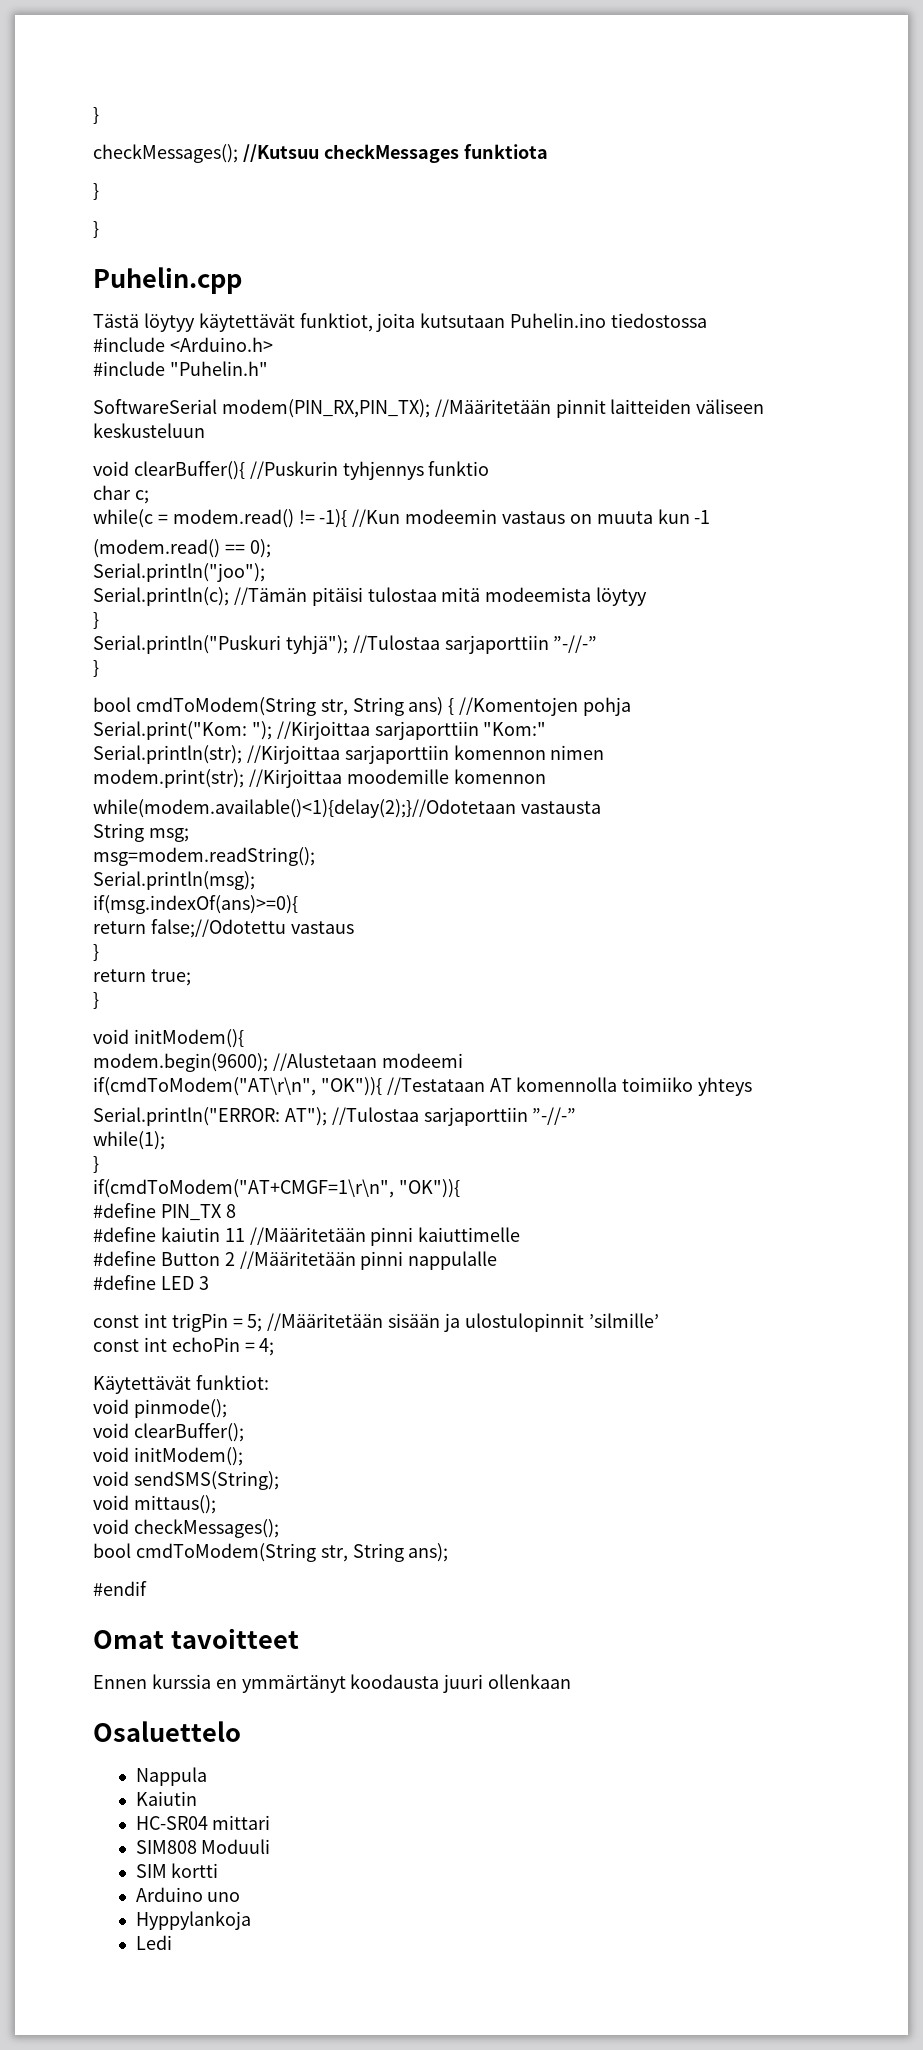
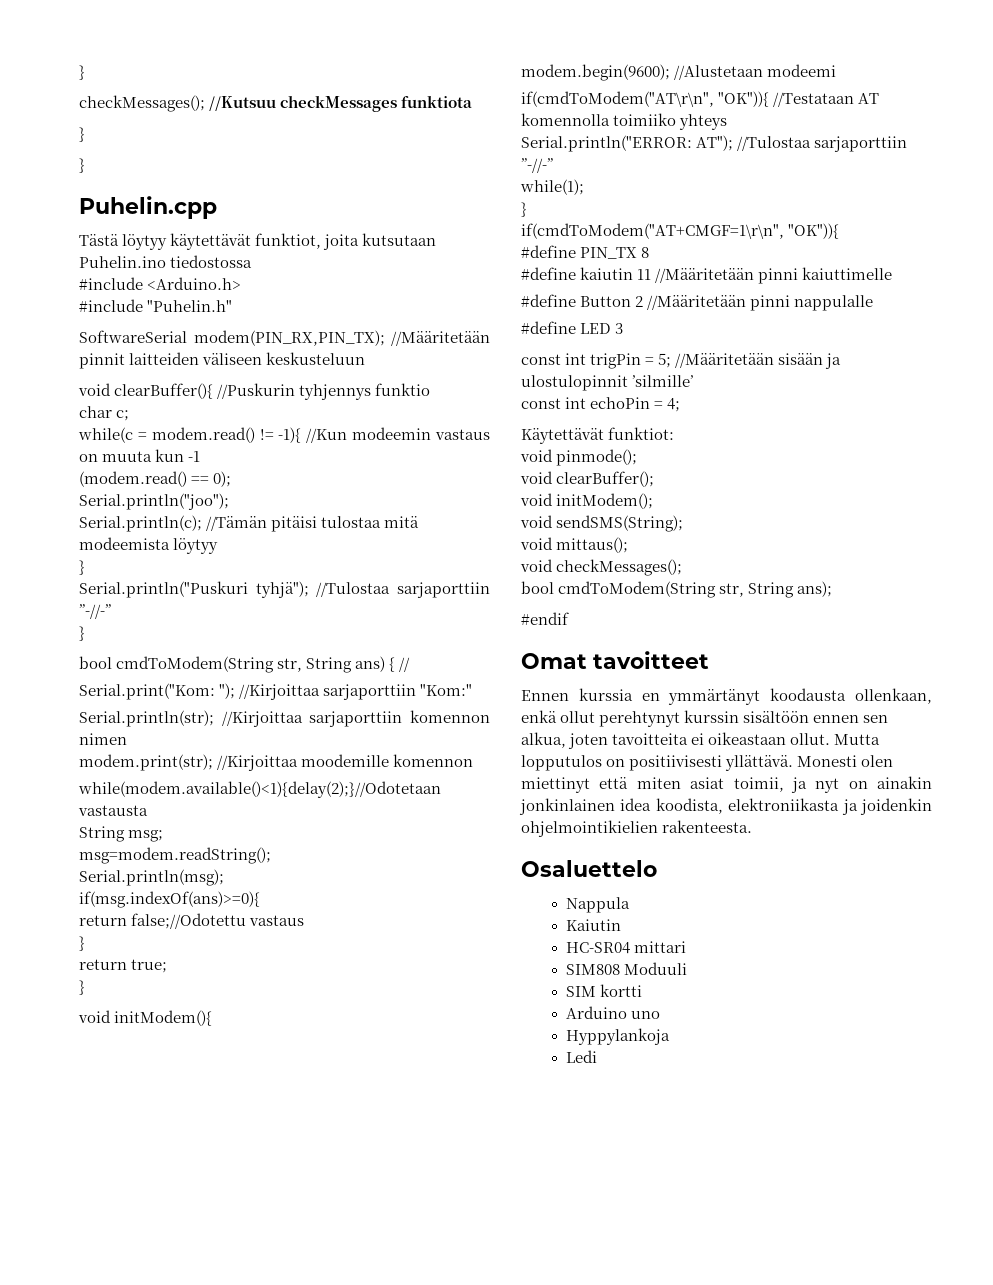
[459,697,632,716] //Komentojen pohja -> [399,657,411,672] //
[443,1674,572,1693] juuri ollenkaan -> [855,688,932,704] [521,710,889,727] [521,732,881,749] [521,755,894,771] [521,776,932,793] [519,798,932,815] [521,820,753,837] ollenkaan, enkä ollut perehtynyt kurssin sisältöön ennen sen alkua, joten tavoitteita ei oikeastaan ollut. Mutta lopputulos on positiivisesti yllättävä. Monesti olen miettinyt että miten asiat toimii, ja nyt on ainakin jonkinlainen idea koodista, elektroniikasta ja joidenkin ohjelmointikielien rakenteesta.

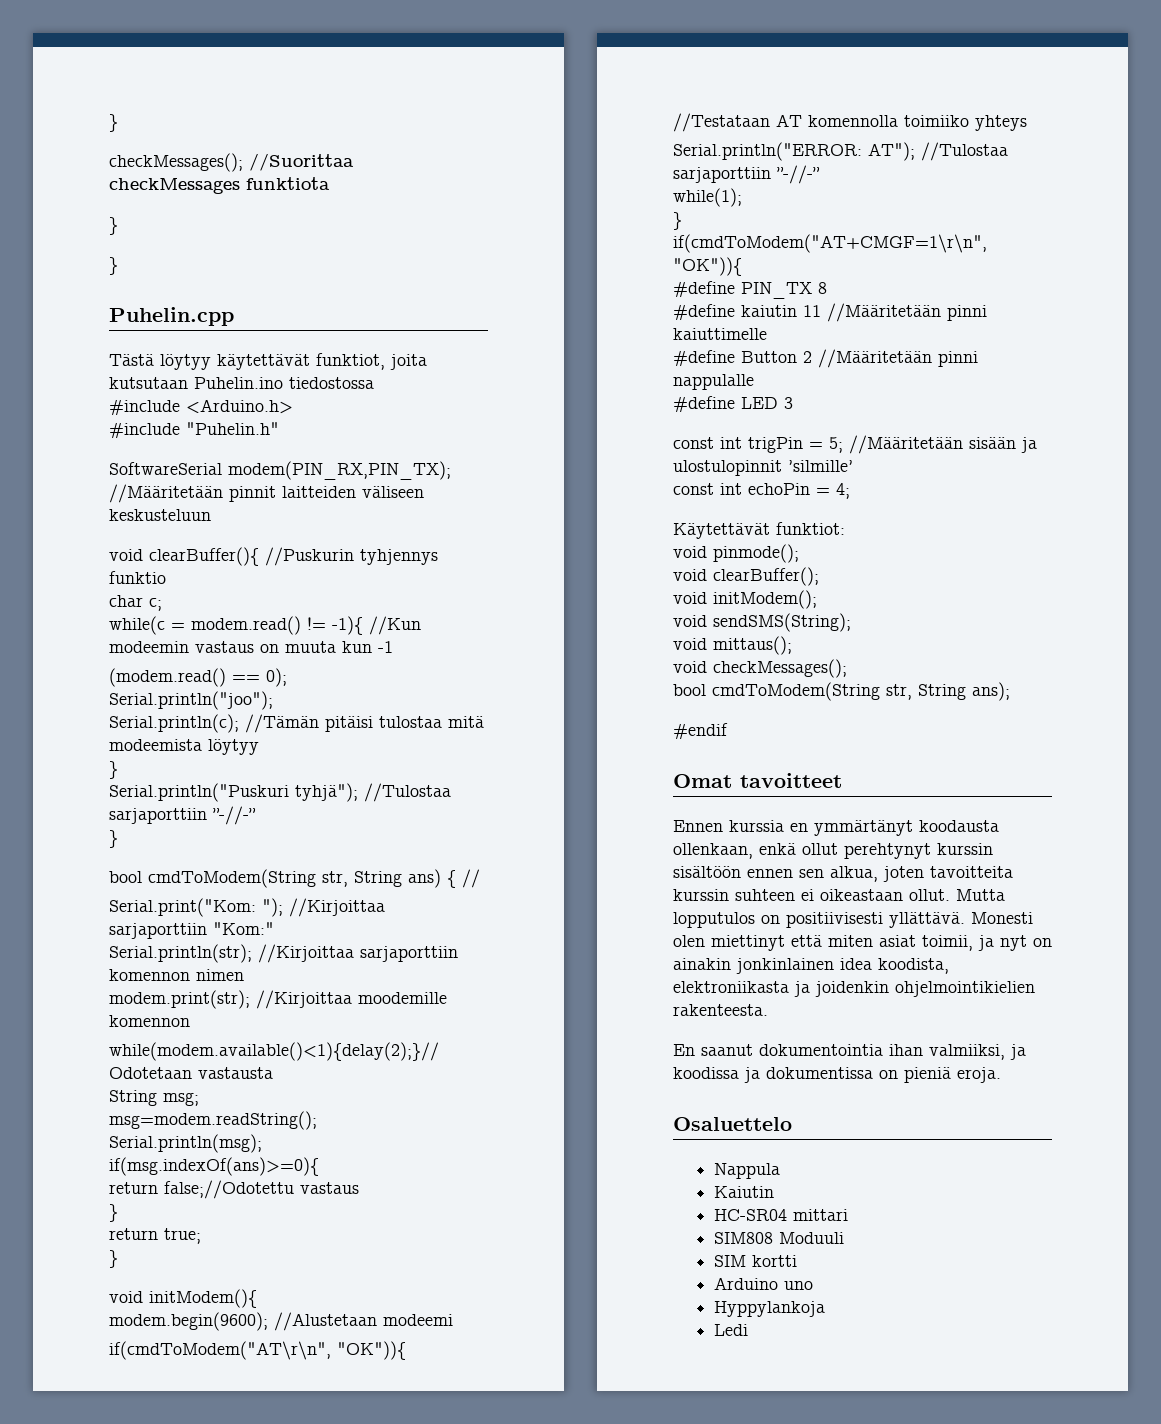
[209,96,277,111] //Kutsuu -> [249,153,354,171] //Suorittaa
(689, 739) none -> [673,889,795,901] kurssin suhteen
(753, 826) none -> [673,1044,1026,1060] [673,1067,1001,1083] // En saanut dokumentointia ihan valmiiksi, ja koodissa ja dokumentissa on pieniä eroja.

